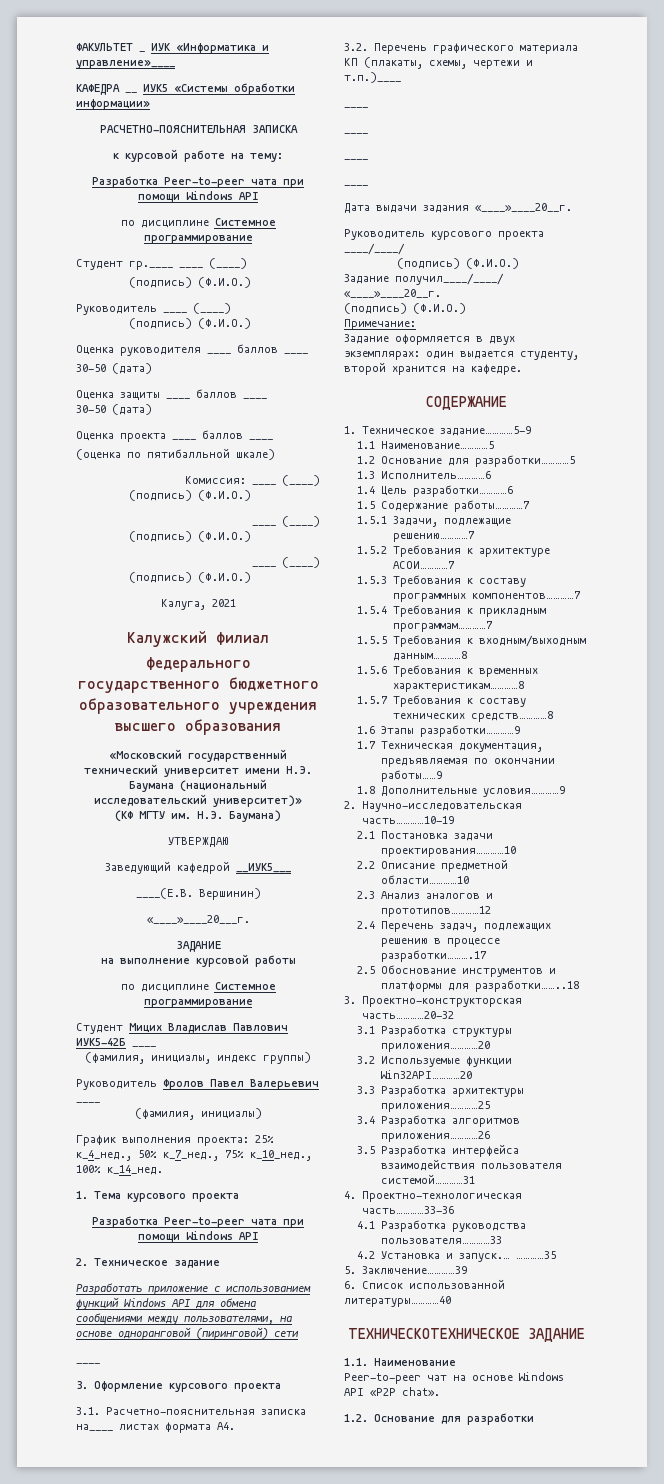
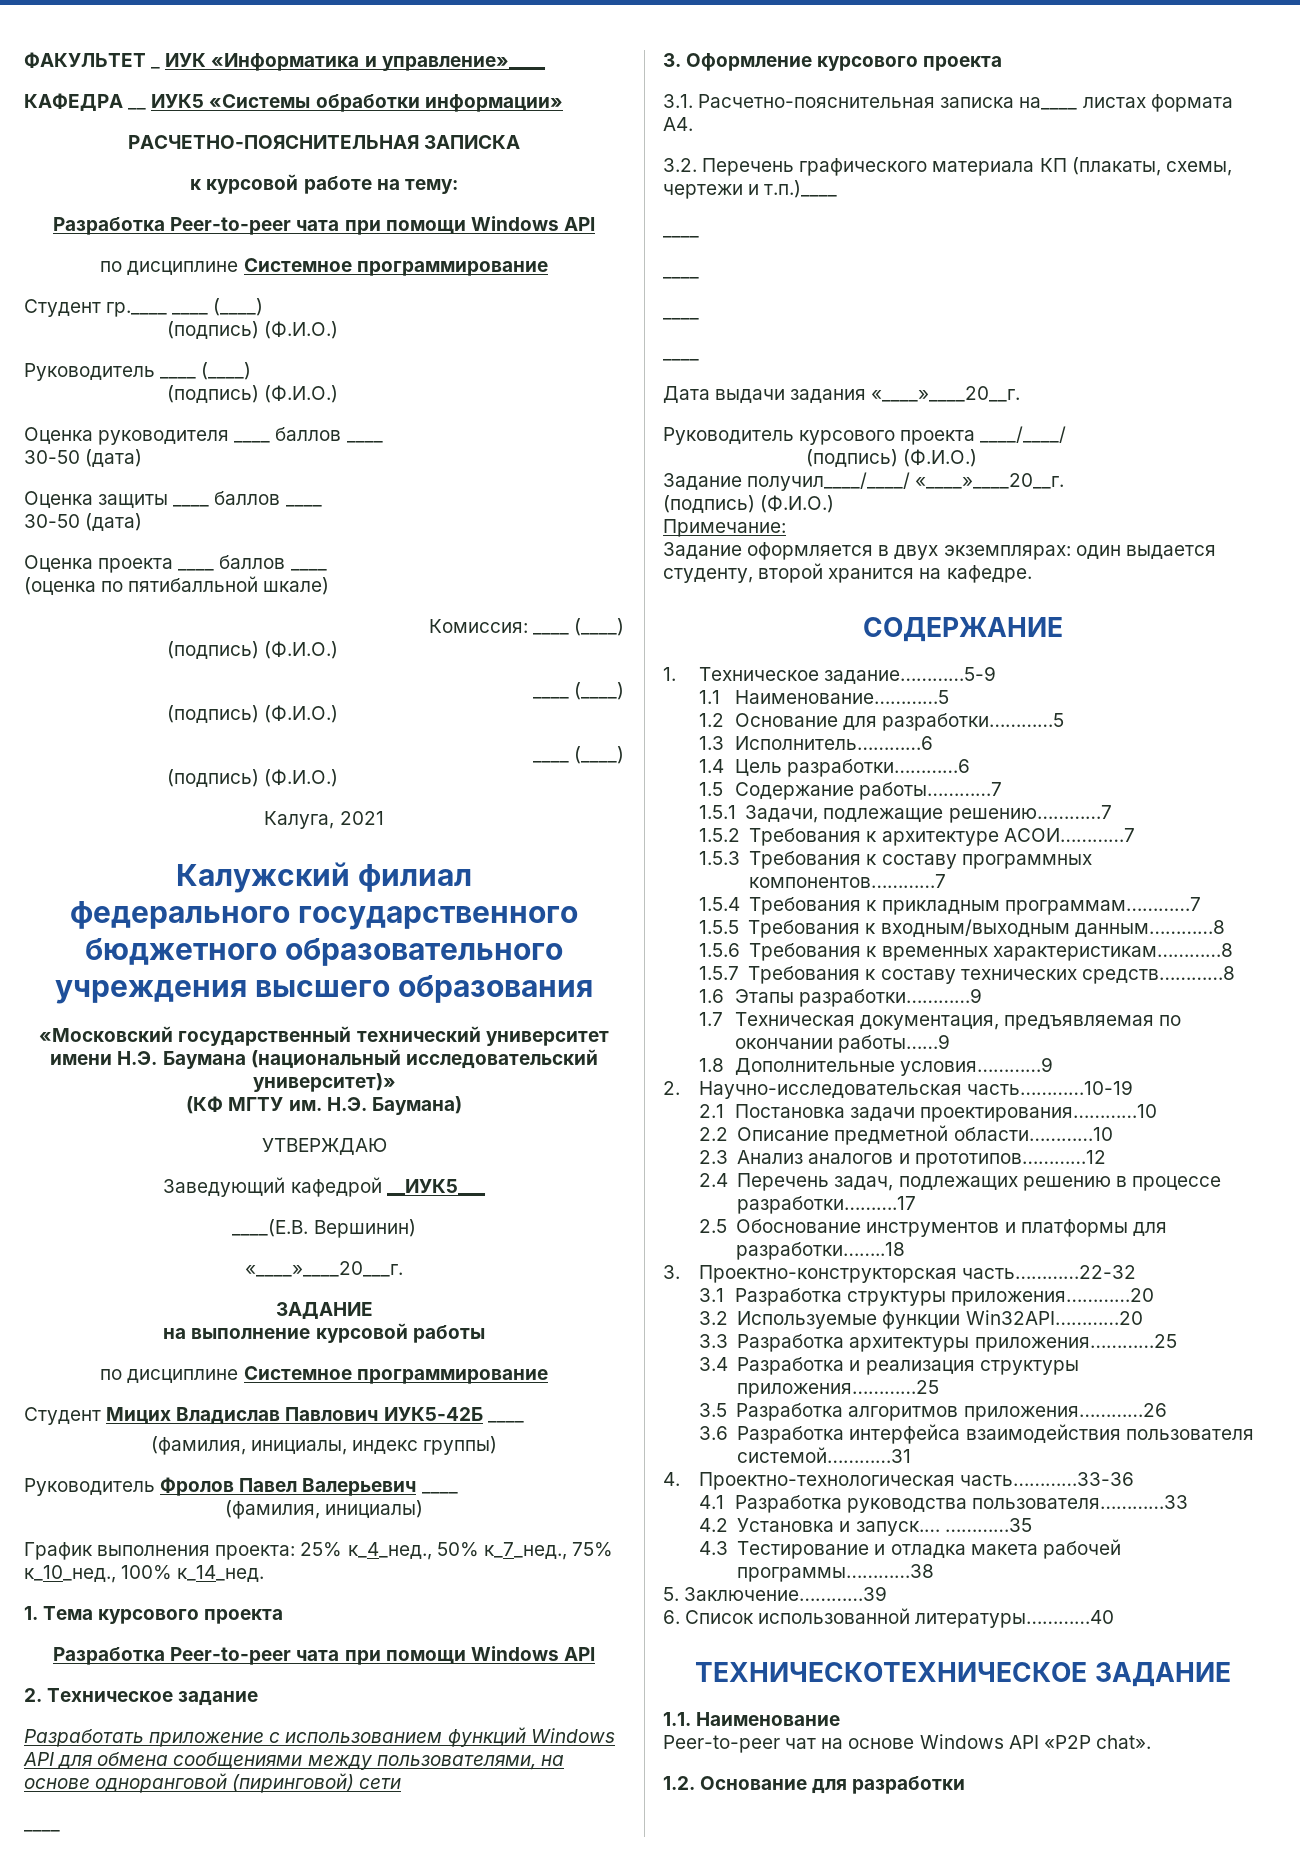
[361,1011,454,1019] часть…………20-32 -> [961,1265,1136,1279] часть…………22-32
(447, 1121) none -> [849,1360,1079,1375] [737,1380,940,1398] [698,1403,844,1421] и реализация структуры приложения…………25 // 3.5 Разработка
[357,1146,376,1154] 3.5 -> [698,1426,728,1440] 3.6
(557, 1255) none -> [698,1539,1121,1559] [737,1564,935,1582] // 4.3 Тестирование и отладка макета рабочей программы…………38

